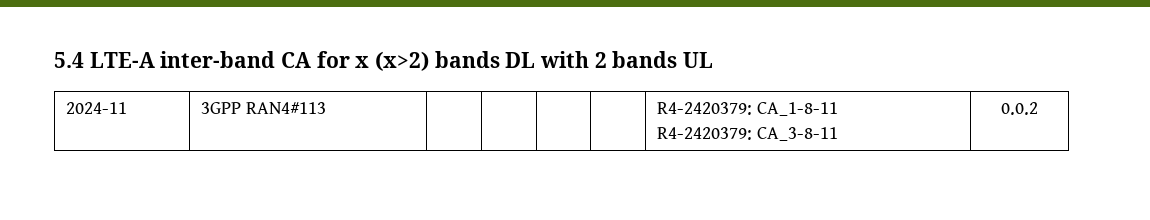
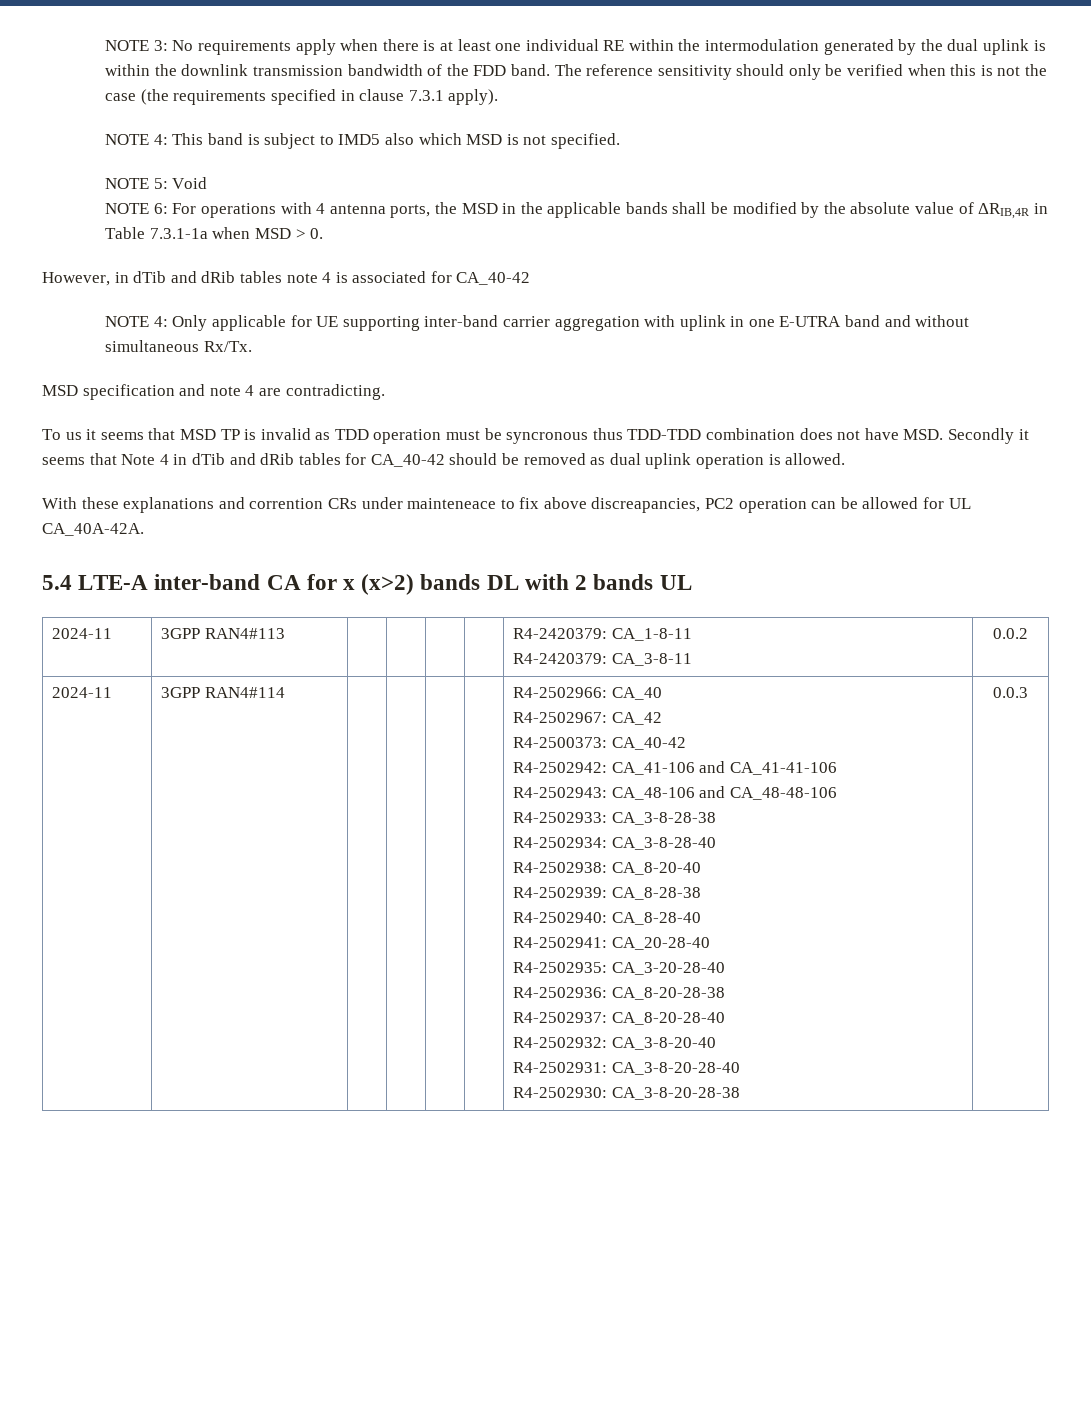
(54, 60) none -> [105,39,1046,55] [105,64,1048,80] [105,89,499,105] [105,133,620,149] [105,177,208,189] [105,202,1048,219] [105,227,324,239] [42,271,531,286] [105,315,970,331] [105,340,252,352] [42,384,385,400] [42,428,1029,444] [42,453,846,469] [42,497,971,513] [42,523,144,536] NOTE 3: No requirements apply when there is at least one individual RE within the intermodulation generated by the dual uplink is within the downlink transmission bandwidth of the FDD band. The reference sensitivity should only be verified when this is not the case (the requirements specified in clause 7.3.1 apply). // NOTE 4: This band is subject to IMD5 also which MSD is not specified. // NOTE 5: Void // NOTE 6: For operations with 4 antenna ports, the MSD in the applicable bands shall be modified by the absolute value of ΔRIB,4R in Table 7.3.1-1a when MSD > 0. // However, in dTib and dRib tables note 4 is associated for CA_40-42 // NOTE 4: Only applicable for UE supporting inter-band carrier aggregation with uplink in one E-UTRA band and without simultaneous Rx/Tx. // MSD specification and note 4 are contradicting. // To us it seems that MSD TP is invalid as TDD operation must be syncronous thus TDD-TDD combination does not have MSD. Secondly it seems that Note 4 in dTib and dRib tables for CA_40-42 should be removed as dual uplink operation is allowed. // With these explanations and corrention CRs under mainteneace to fix above discreapancies, PC2 operation can be allowed for UL CA_40A-42A. //
(1038, 108) none -> [52,687,113,698] [161,687,285,698] [513,687,662,700] [513,712,662,725] [513,737,686,750] [513,761,838,775] [513,786,838,800] [513,812,716,825] [513,837,716,850] [513,862,701,875] [513,887,701,900] [513,912,701,925] [513,937,710,950] [513,962,725,975] [513,987,725,1000] [513,1012,725,1025] [513,1037,716,1050] [513,1062,740,1075] [513,1087,740,1100] [993,687,1028,698] // 2024-11 | 3GPP RAN4#114 | | | | | R4-2502966: CA_40 // R4-2502967: CA_42 // R4-2500373: CA_40-42 // R4-2502942: CA_41-106 and CA_41-41-106 // R4-2502943: CA_48-106 and CA_48-48-106 // R4-2502933: CA_3-8-28-38 // R4-2502934: CA_3-8-28-40 // R4-2502938: CA_8-20-40 // R4-2502939: CA_8-28-38 // R4-2502940: CA_8-28-40 // R4-2502941: CA_20-28-40 // R4-2502935: CA_3-20-28-40 // R4-2502936: CA_8-20-28-38 // R4-2502937: CA_8-20-28-40 // R4-2502932: CA_3-8-20-40 // R4-2502931: CA_3-8-20-28-40 // R4-2502930: CA_3-8-20-28-38 | 0.0.3

